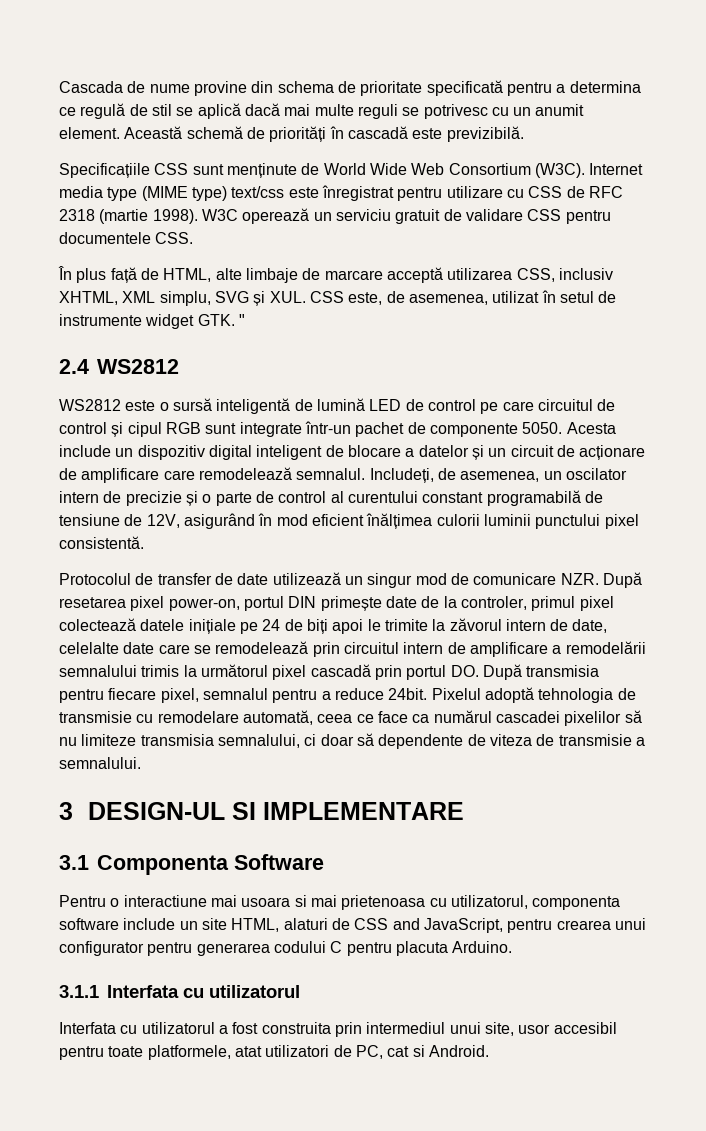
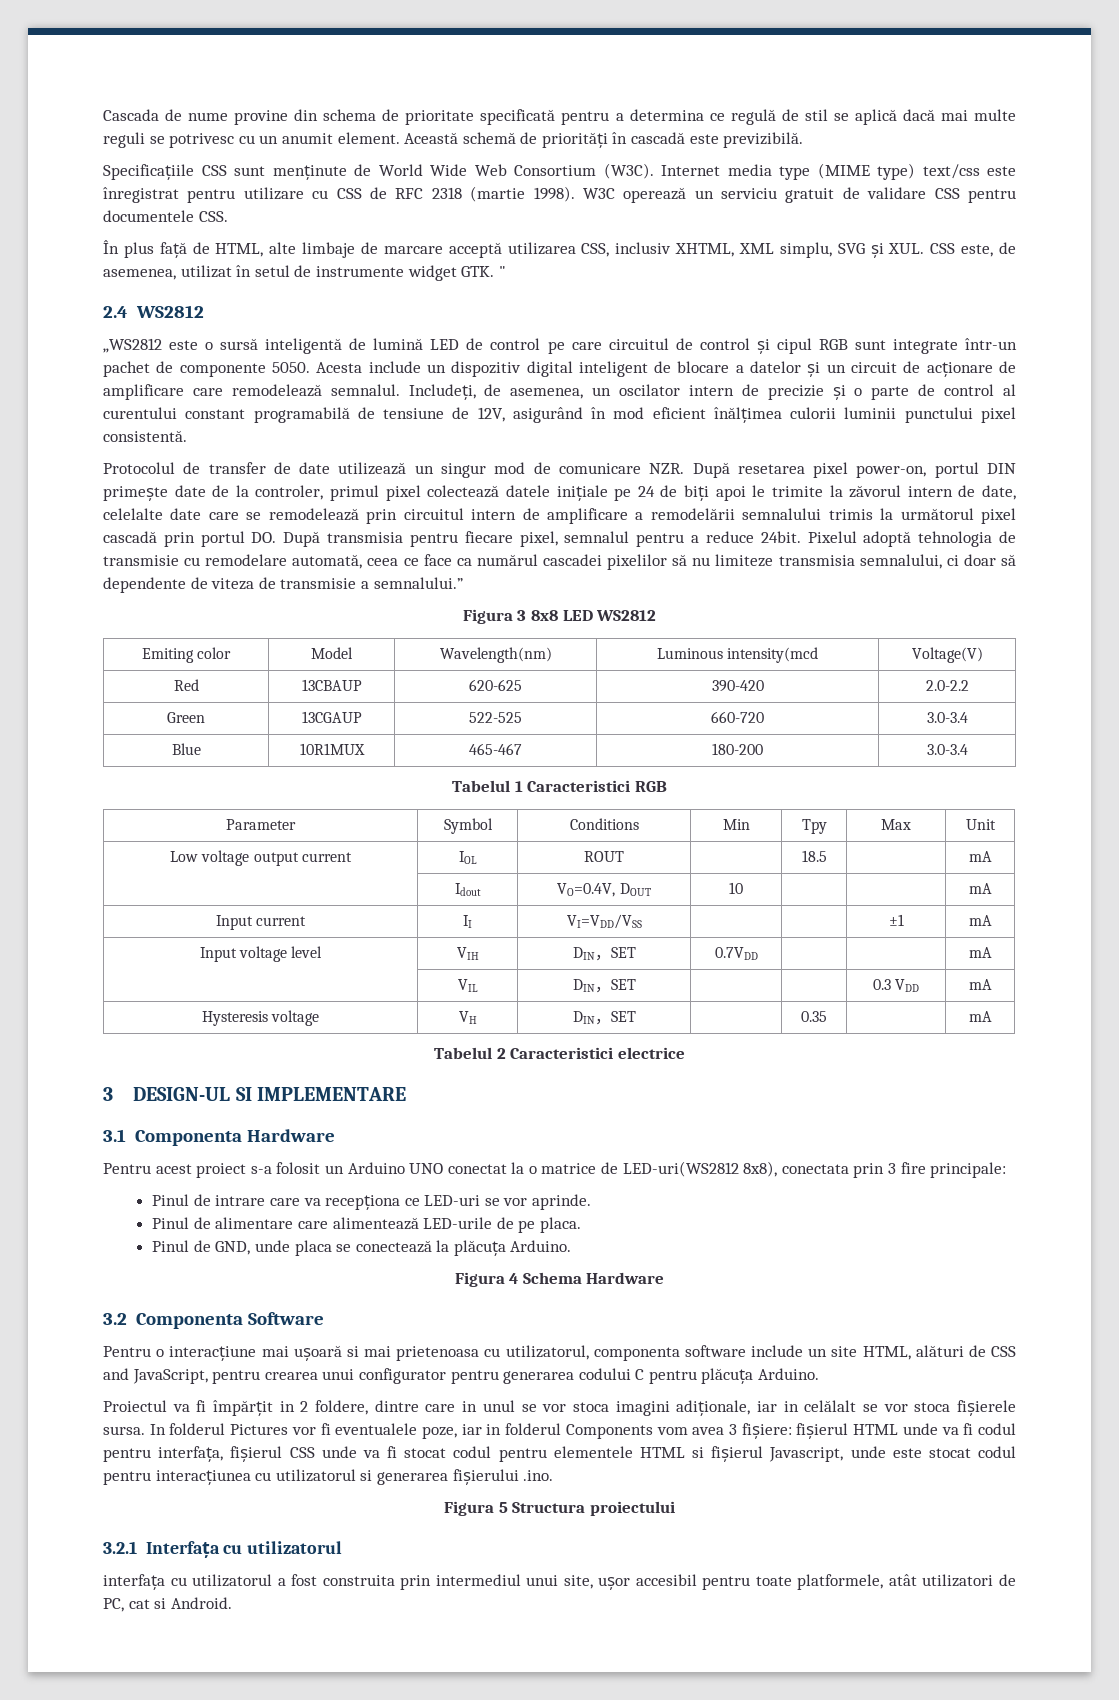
[59,399,121,411] WS2812 -> [103,338,162,353] „WS2812
[59,757,141,769] semnalului. -> [373,577,463,589] [462,609,657,624] [141,647,232,663] [311,647,353,659] [439,647,552,663] [656,647,819,663] [911,647,983,663] [173,679,199,691] [301,679,362,691] [469,679,522,691] [711,680,764,692] [925,680,969,691] [167,712,205,723] [301,711,362,723] [469,712,522,723] [711,711,764,723] [926,712,968,723] [171,743,201,755] [299,743,365,755] [469,743,522,755] [712,743,763,755] [926,744,968,755] [452,780,667,792] [226,819,296,830] [443,818,493,834] [569,818,639,830] [722,819,750,830] [801,819,827,834] [881,819,911,830] [965,819,996,830] [170,850,352,866] [458,851,477,864] [584,851,624,862] [801,850,827,862] [968,851,992,862] [454,883,481,896] [557,883,651,897] [729,882,743,894] [968,883,992,894] [215,915,307,930] [463,915,473,928] [566,914,642,929] [888,914,904,926] [968,915,992,926] [199,946,323,962] [456,947,479,960] [572,947,636,961] [714,947,758,960] [968,947,992,958] [457,979,478,992] [572,979,636,993] [872,979,920,992] [968,979,992,990] [201,1010,320,1026] [458,1011,477,1024] [572,1011,636,1025] [801,1011,827,1022] [968,1011,992,1022] [434,1047,685,1059] semnalului.” // Figura 3 8x8 LED WS2812 // Emiting color | Model | Wavelength(nm) | Luminous intensity(mcd | Voltage(V) // Red | 13CBAUP | 620-625 | 390-420 | 2.0-2.2 // Green | 13CGAUP | 522-525 | 660-720 | 3.0-3.4 // Blue | 10R1MUX | 465-467 | 180-200 | 3.0-3.4 // Tabelul 1 Caracteristici RGB // Parameter | Symbol | Conditions | Min | Tpy | Max | Unit // Low voltage output current | IOL | ROUT | | 18.5 | | mA // | Idout | VO=0.4V, DOUT | 10 | | | mA // Input current | II | VI=VDD/VSS | | | ±1 | mA // Input voltage level | VIH | DIN，SET | 0.7VDD | | | mA // | VIL | DIN，SET | | | 0.3 VDD | mA // Hysteresis voltage | VH | DIN，SET | | 0.35 | | mA // Tabelul 2 Caracteristici electrice
(229, 865) none -> [246,1129,335,1142] [103,1161,1007,1178] [152,1194,592,1210] [152,1217,581,1233] [152,1240,572,1256] [454,1272,665,1287] [103,1313,243,1329] Hardware // Pentru acest proiect s-a folosit un Arduino UNO conectat la o matrice de LED-uri(WS2812 8x8), conectata prin 3 fire principale: // Pinul de intrare care va recepționa ce LED-uri se vor aprinde. // Pinul de alimentare care alimentează LED-urile de pe placa. // Pinul de GND, unde placa se conectează la plăcuța Arduino. // Figura 4 Schema Hardware // 3.2 Componenta
[123,895,291,907] interactiune mai usoara -> [169,1345,342,1361] interacțiune mai ușoară
[283,918,328,930] alaturi -> [915,1345,964,1357] alături
[395,941,513,956] [59,985,179,998] placuta Arduino. // 3.1.1 Interfata -> [701,1368,820,1384] [103,1400,1016,1416] [103,1423,1016,1439] [103,1446,1016,1462] [103,1469,554,1485] [444,1501,675,1516] [103,1541,220,1558] plăcuța Arduino. // Proiectul va fi împărțit in 2 foldere, dintre care in unul se vor stoca imagini adiționale, iar in celălalt se vor stoca fișierele sursa. In folderul Pictures vor fi eventualele poze, iar in folderul Components vom avea 3 fișiere: fișierul HTML unde va fi codul pentru interfața, fișierul CSS unde va fi stocat codul pentru elementele HTML si fișierul Javascript, unde este stocat codul pentru interacțiunea cu utilizatorul si generarea fișierului .ino. // Figura 5 Structura proiectului // 3.2.1 Interfața
[59,1022,116,1034] Interfata -> [103,1574,165,1590] interfața
[518,1024,551,1034] usor -> [598,1577,631,1590] ușor
[234,1046,262,1057] atat -> [888,1574,917,1586] atât

